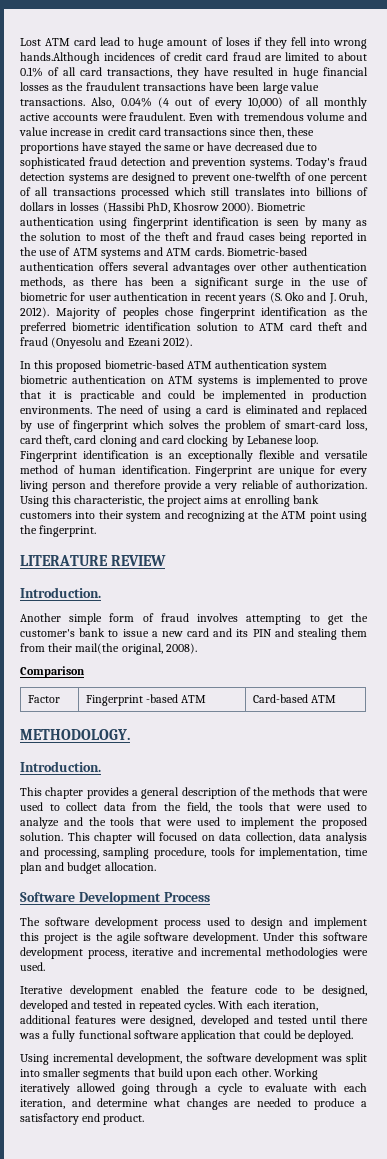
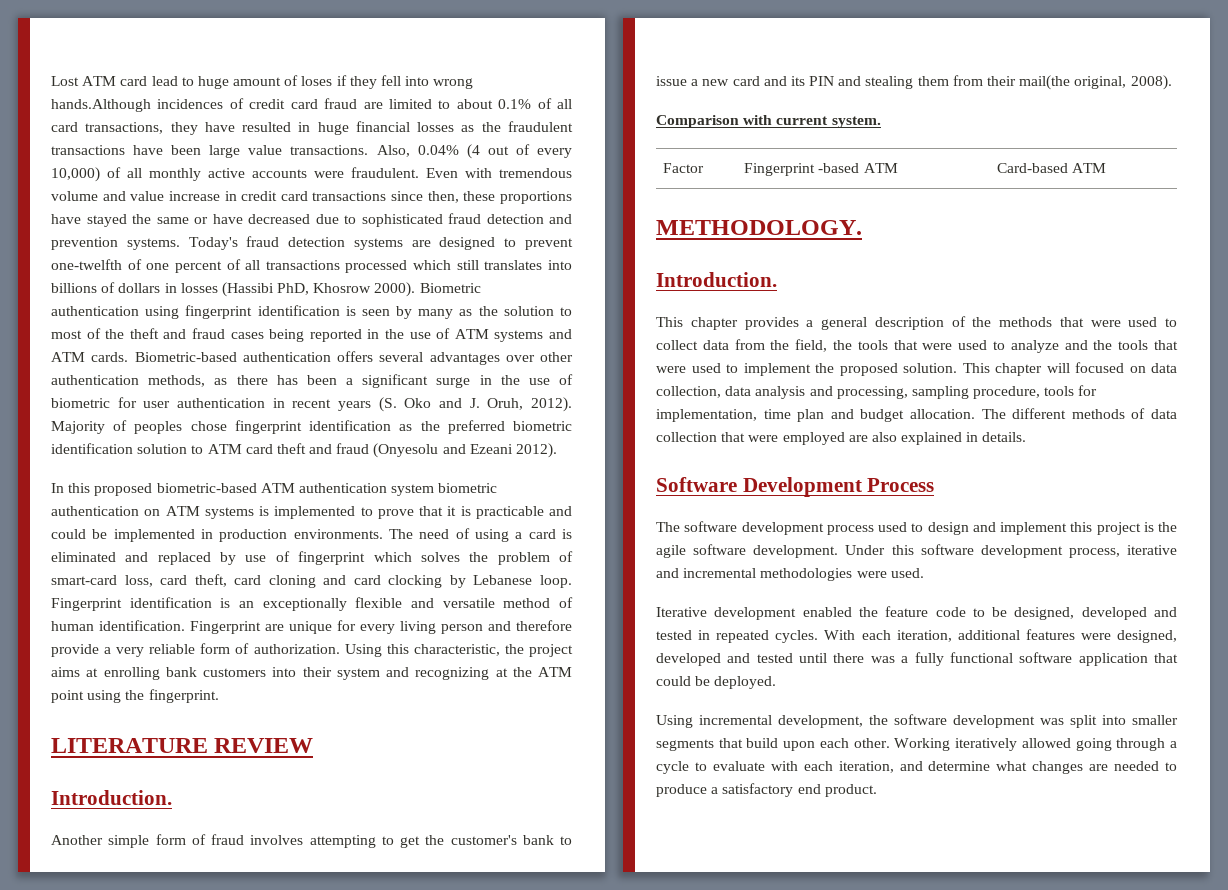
(279, 484) none -> [200,643,231,654] form
(85, 672) none -> [743,115,881,128] with current system.
(156, 866) none -> [981,408,1177,419] [656,432,1027,445] The different methods of data collection that were employed are also explained in details.

